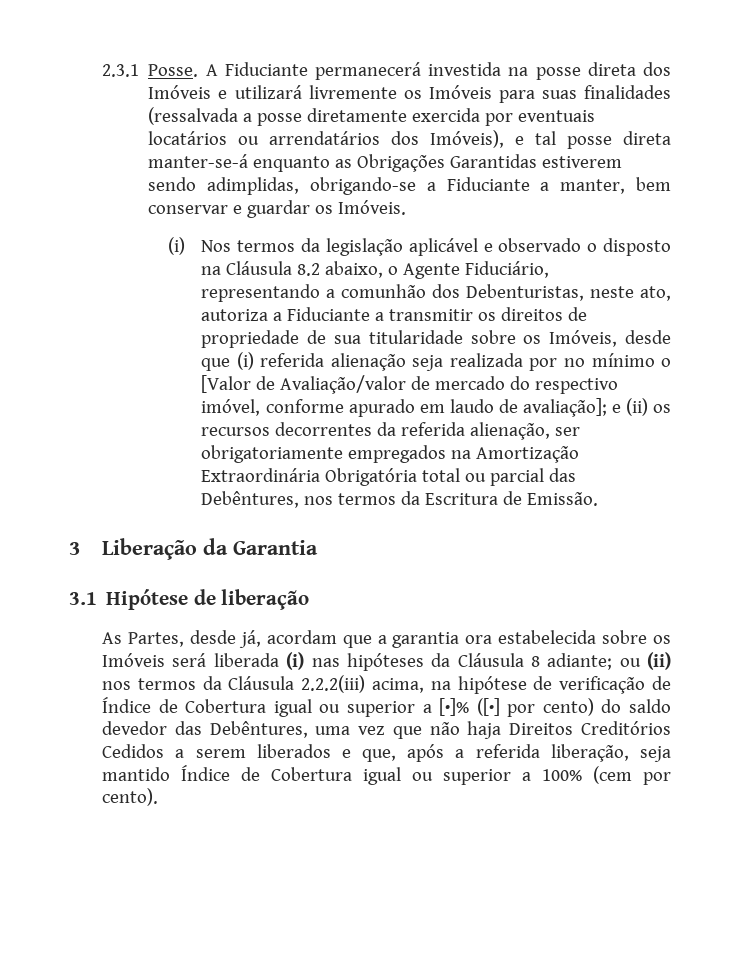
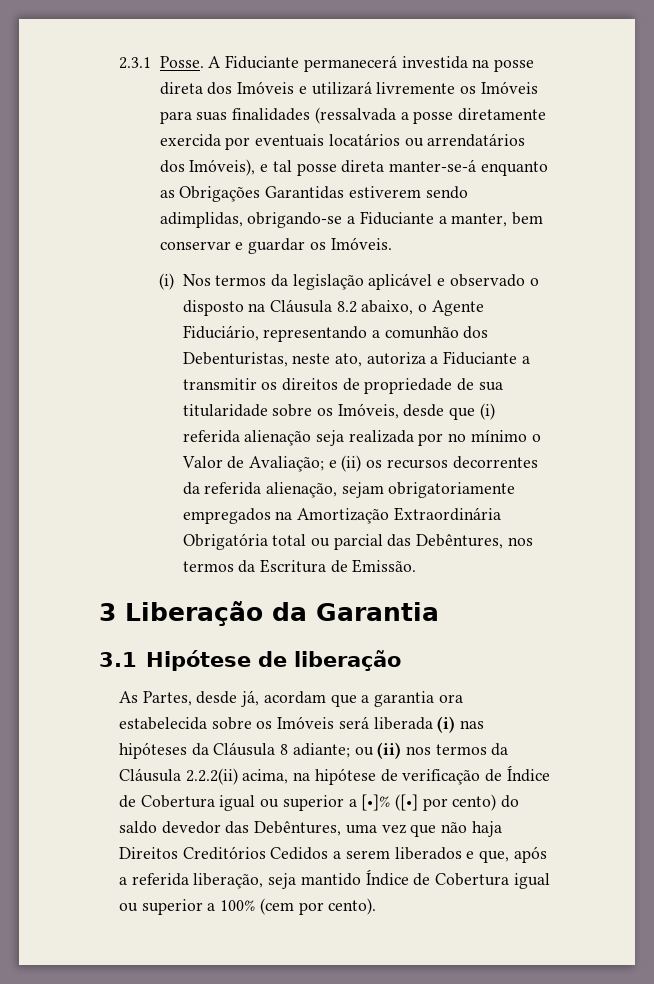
[201,375,619,394] [201,398,607,417] [Valor de Avaliação/valor de mercado do respectivo imóvel, conforme apurado em laudo de avaliação]; -> [181,456,325,472] Valor de Avaliação;
[555,427,581,436] ser -> [341,482,384,498] sejam
[301,675,366,693] 2.2.2(iii) -> [185,768,238,785] 2.2.2(ii)

